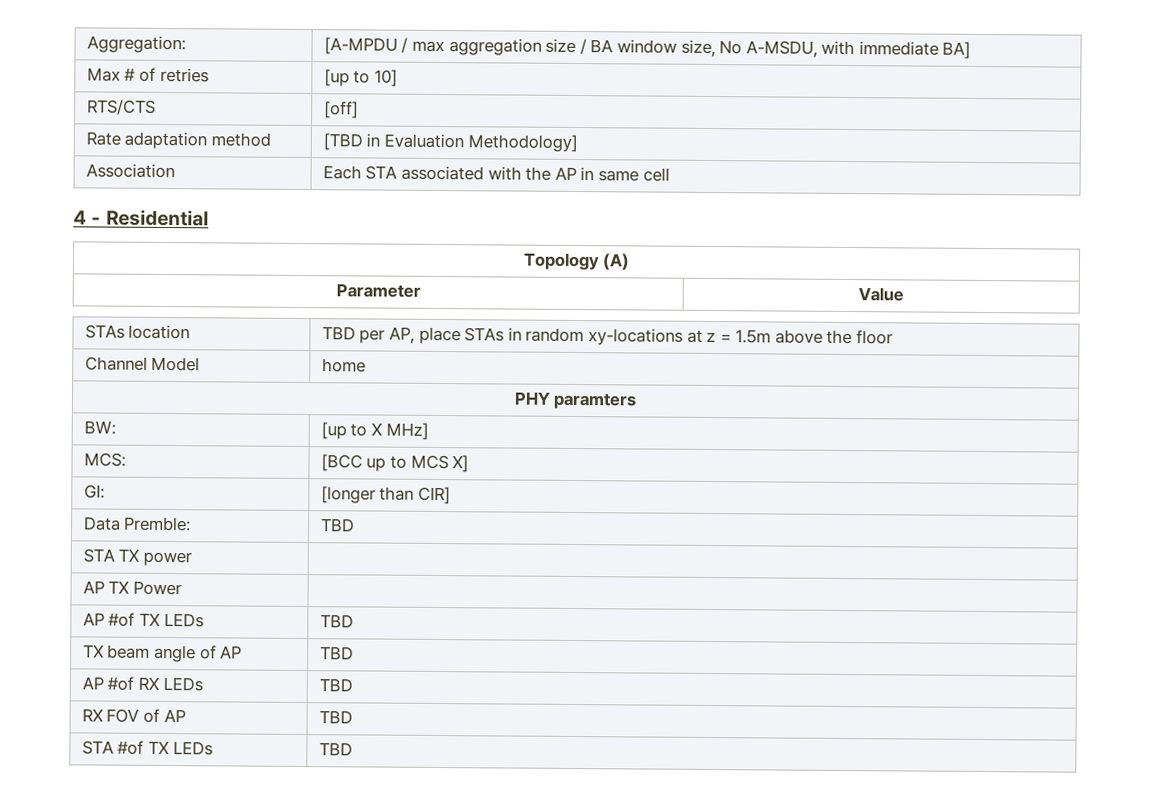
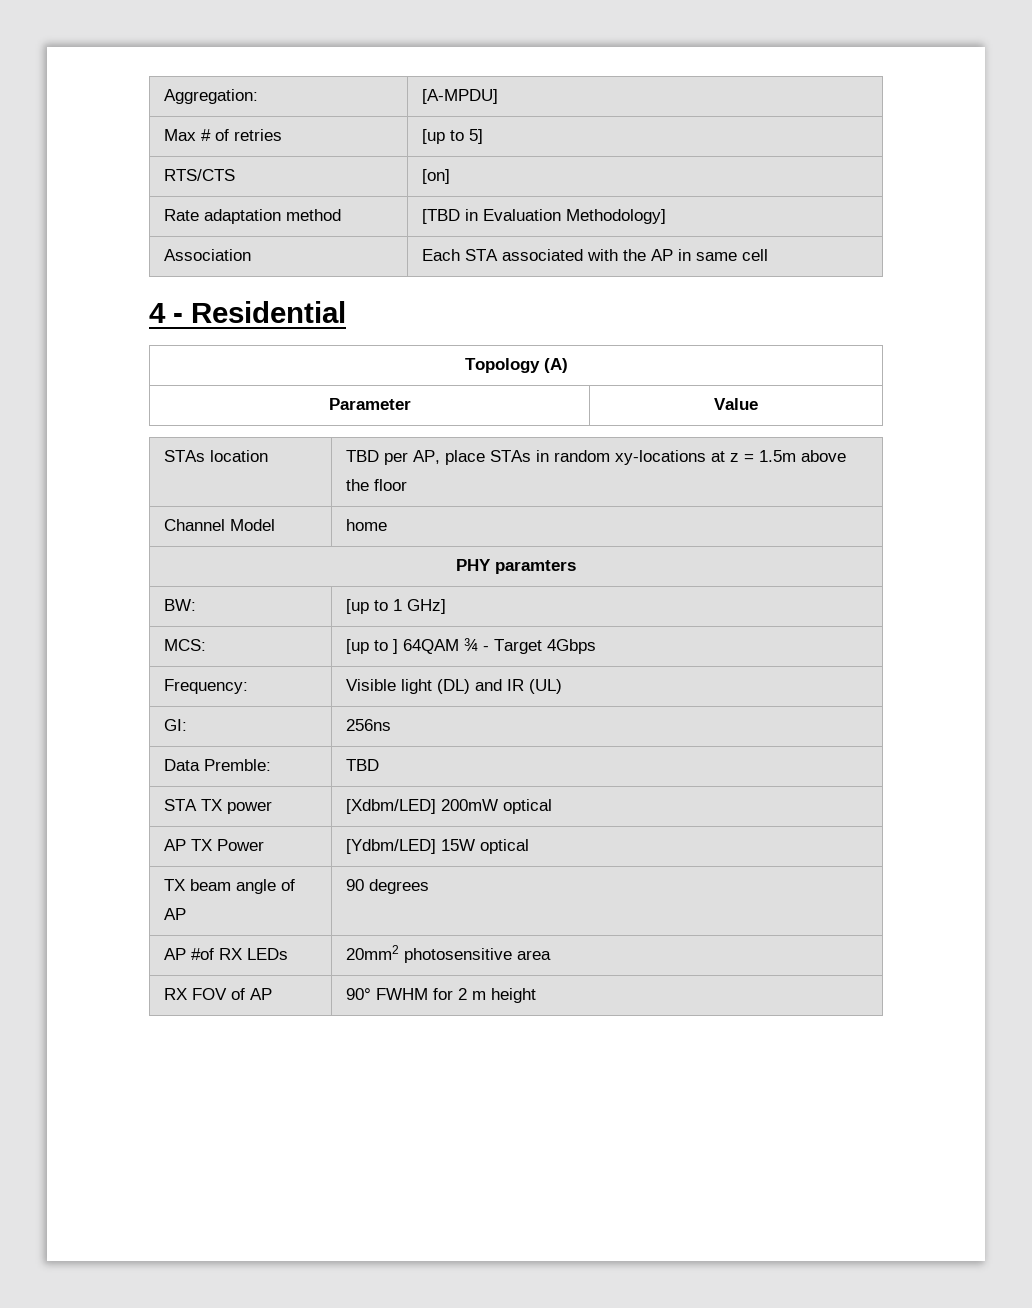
[323,37,972,59] [A-MPDU / max aggregation size / BA window size, No A-MSDU, with immediate BA] -> [421,89,498,104] [A-MPDU]
[373,69,398,87] 10] -> [468,129,483,144] 5]
[323,101,359,119] [off] -> [421,169,450,184] [on]
[370,422,429,440] X MHz] -> [392,599,446,614] 1 GHz]
[320,454,470,473] [83,484,105,499] [320,486,451,505] [BCC up to MCS X] // GI: | [longer than CIR] -> [345,638,596,654] [163,679,248,694] [345,679,562,694] [163,719,187,731] [345,719,391,731] [up to ] 64QAM ¾ - Target 4Gbps // Frequency: | Visible light (DL) and IR (UL) // GI: | 256ns
(192, 559) none -> [345,799,552,814] [Xdbm/LED] 200mW optical
[82,612,204,628] [319,614,354,628] // AP #of TX LEDs | TBD -> [345,839,529,854] [Ydbm/LED] 15W optical
[319,646,354,660] TBD -> [345,879,429,894] 90 degrees
[318,678,353,692] TBD -> [345,945,551,963] 20mm2 photosensitive area
[318,710,353,724] [81,740,213,756] [318,742,353,756] TBD // STA #of TX LEDs | TBD -> [345,988,536,1003] 90° FWHM for 2 m height

